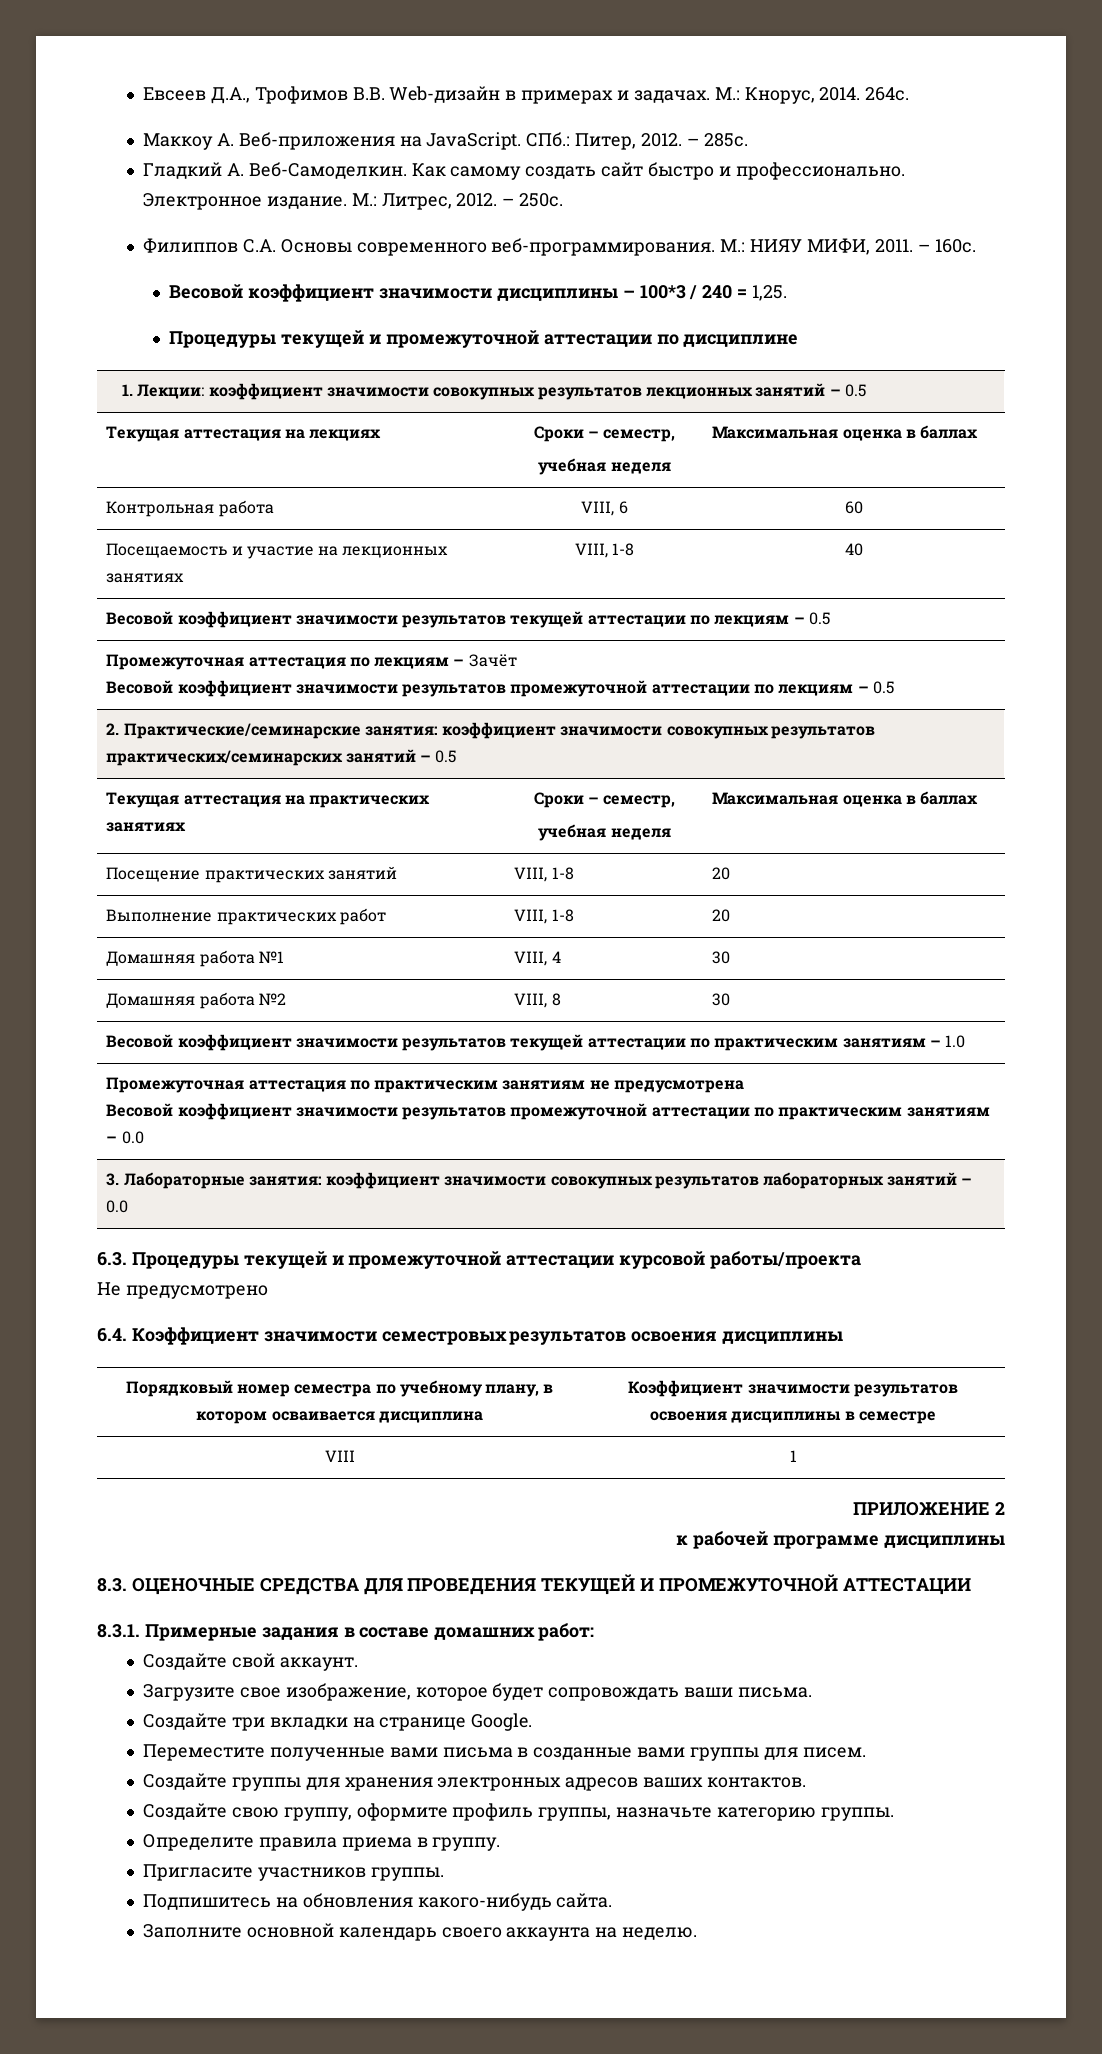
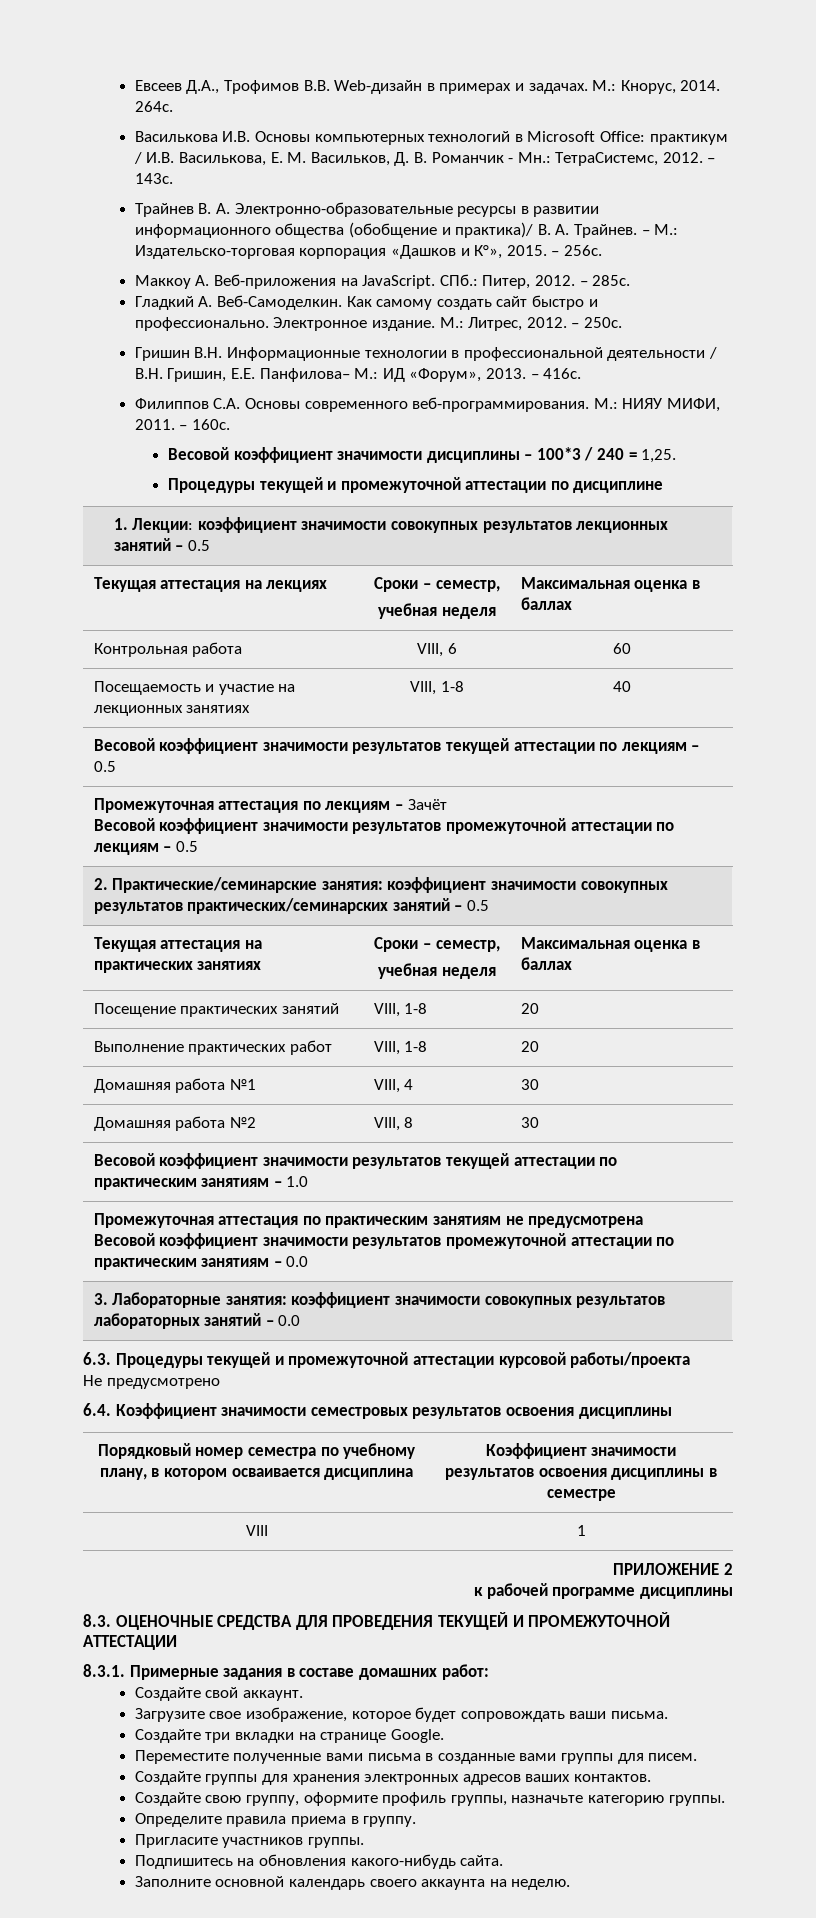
(910, 94) none -> [134,131,728,145] [133,152,716,166] [134,173,173,184] [134,202,600,217] [134,222,679,238] [134,245,602,259] // Василькова И.В. Основы компьютерных технологий в Microsoft Office: практикум / И.В. Василькова, Е. М. Васильков, Д. В. Романчик - Мн.: ТетраСистемс, 2012. – 143с. // Трайнев В. А. Электронно-образовательные ресурсы в развитии информационного общества (обобщение и практика)/ В. А. Трайнев. – М.: Издательско-торговая корпорация «Дашков и К°», 2015. – 256с.
(564, 200) none -> [134,347,717,361] [134,368,582,382] // Гришин В.Н. Информационные технологии в профессиональной деятельности / В.Н. Гришин, Е.Е. Панфилова– М.: ИД «Форум», 2013. – 416с.

